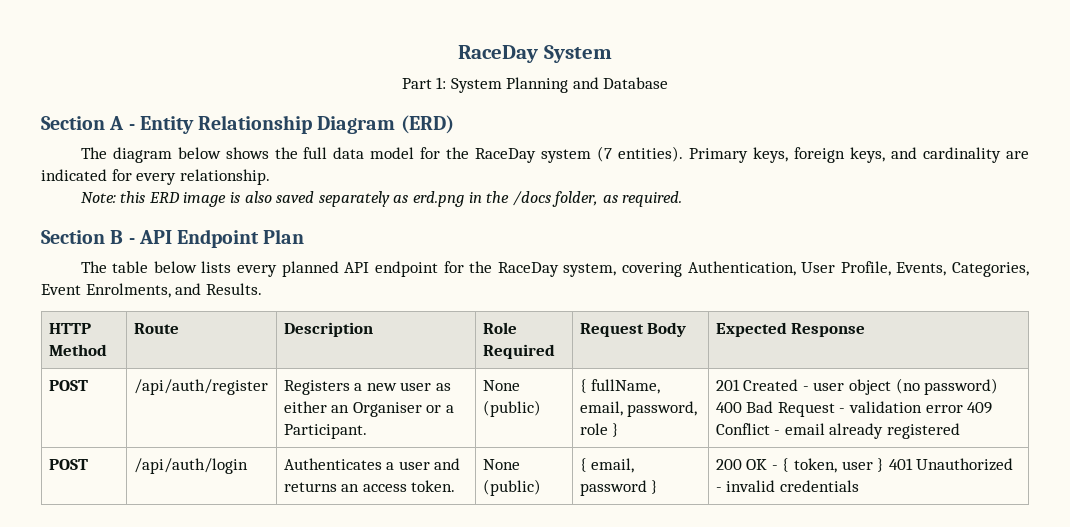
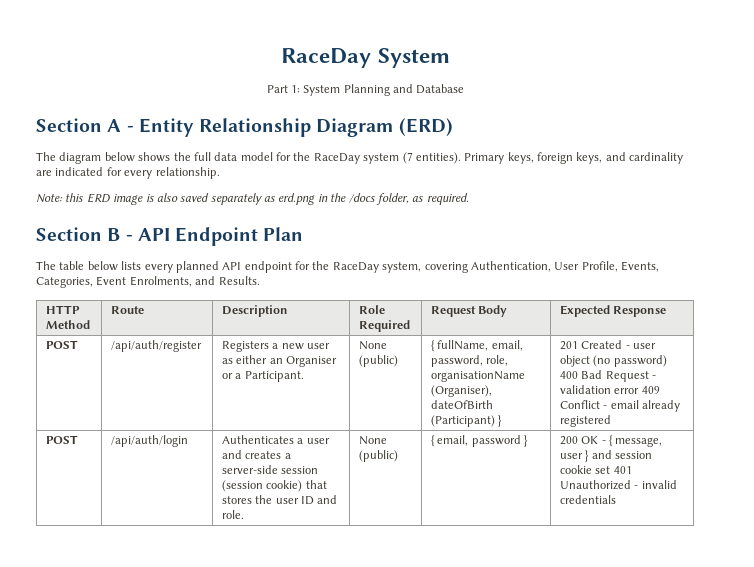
[579,423,608,435] role -> [486,355,509,366] [430,371,525,382] [430,385,492,397] [430,400,493,409] [430,415,495,427] role, organisationName (Organiser), dateOfBirth (Participant)
[283,480,456,492] returns an access token. -> [245,451,291,459] [221,465,319,474] [221,480,327,492] [221,495,338,505] [221,510,244,519] creates a server-side session (session cookie) that stores the user ID and role.
[793,458,837,473] token, -> [615,437,663,447] message,
(885, 465) none -> [591,450,652,459] [559,465,611,474] and session cookie set

